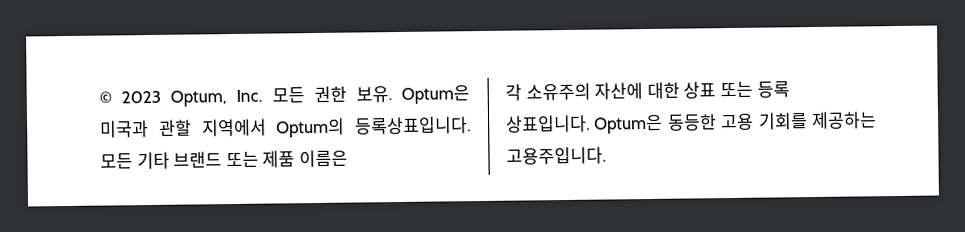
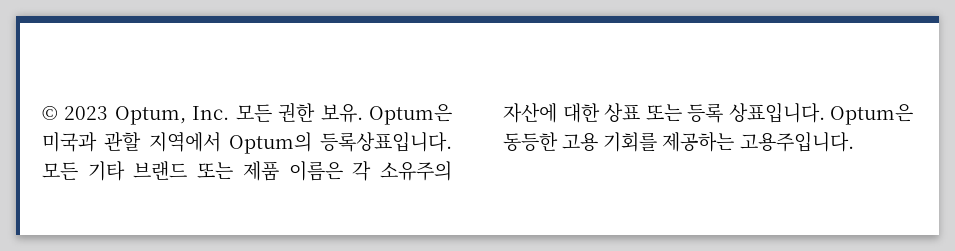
(348, 158) // -> (343, 171) none

